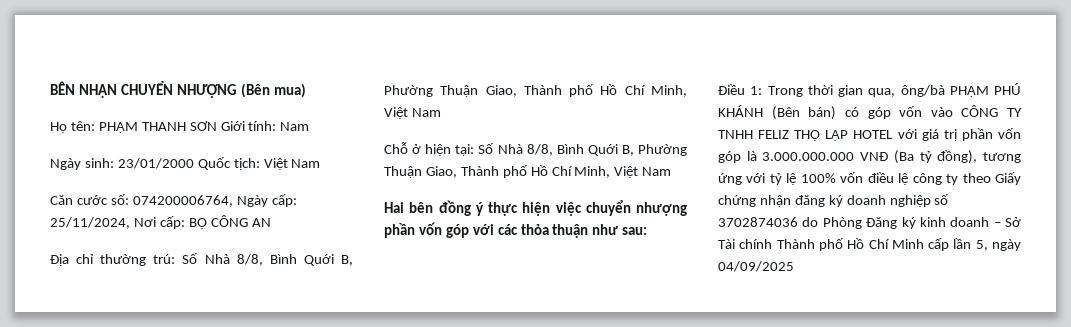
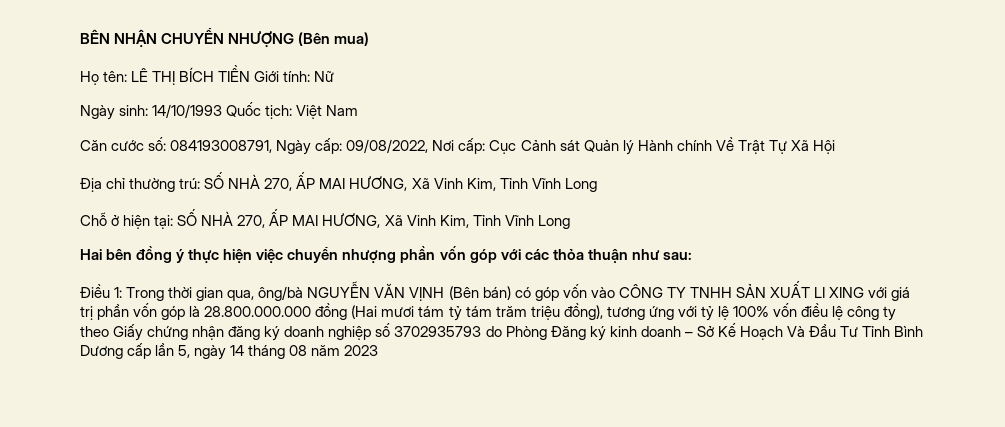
[98,121,217,133] PHẠM THANH SƠN -> [131,65,251,85] LÊ THỊ BÍCH TIỀN
[280,122,310,131] Nam -> [314,71,335,82] Nữ
[117,158,194,169] 23/01/2000 -> [152,104,223,118] 14/10/1993
[132,195,233,207] 074200006764, -> [170,140,273,153] 084193008791,
[50,217,130,229] 25/11/2024, -> [346,139,429,153] 09/08/2022,
[188,215,271,229] [50,253,353,266] [384,84,687,97] [384,107,441,119] [384,142,687,156] [384,165,672,178] BỘ CÔNG AN // Địa chỉ thường trú: Số Nhà 8/8, Bình Quới B, Phường Thuận Giao, Thành phố Hồ Chí Minh, Việt Nam // Chỗ ở hiện tại: Số Nhà 8/8, Bình Quới B, Phường Thuận Giao, Thành phố Hồ Chí Minh, Việt Nam -> [489,137,835,155] [80,172,597,192] [80,209,570,229] Cục Cảnh sát Quản lý Hành chính Về Trật Tự Xã Hội // Địa chỉ thường trú: SỐ NHÀ 270, ẤP MAI HƯƠNG, Xã Vinh Kim, Tỉnh Vĩnh Long // Chỗ ở hiện tại: SỐ NHÀ 270, ẤP MAI HƯƠNG, Xã Vinh Kim, Tỉnh Vĩnh Long
[949,83,1021,97] [718,105,763,117] PHẠM PHÚ KHÁNH -> [307,281,445,301] NGUYỄN VĂN VỊNH
[758,130,894,141] FELIZ THỌ LẬP HOTEL -> [735,281,865,298] SẢN XUẤT LI XING
[762,150,932,164] 3.000.000.000 VNĐ (Ba tỷ -> [204,303,560,321] 28.800.000.000 đồng (Hai mươi tám tỷ tám trăm triệu
[718,217,798,227] 3702874036 -> [394,326,482,337] 3702935793
[718,238,1021,251] [718,261,794,272] Tài chính Thành phố Hồ Chí Minh cấp lần 5, ngày 04/09/2025 -> [717,323,924,340] [80,343,379,360] Kế Hoạch Và Đầu Tư Tỉnh Bình Dương cấp lần 5, ngày 14 tháng 08 năm 2023

